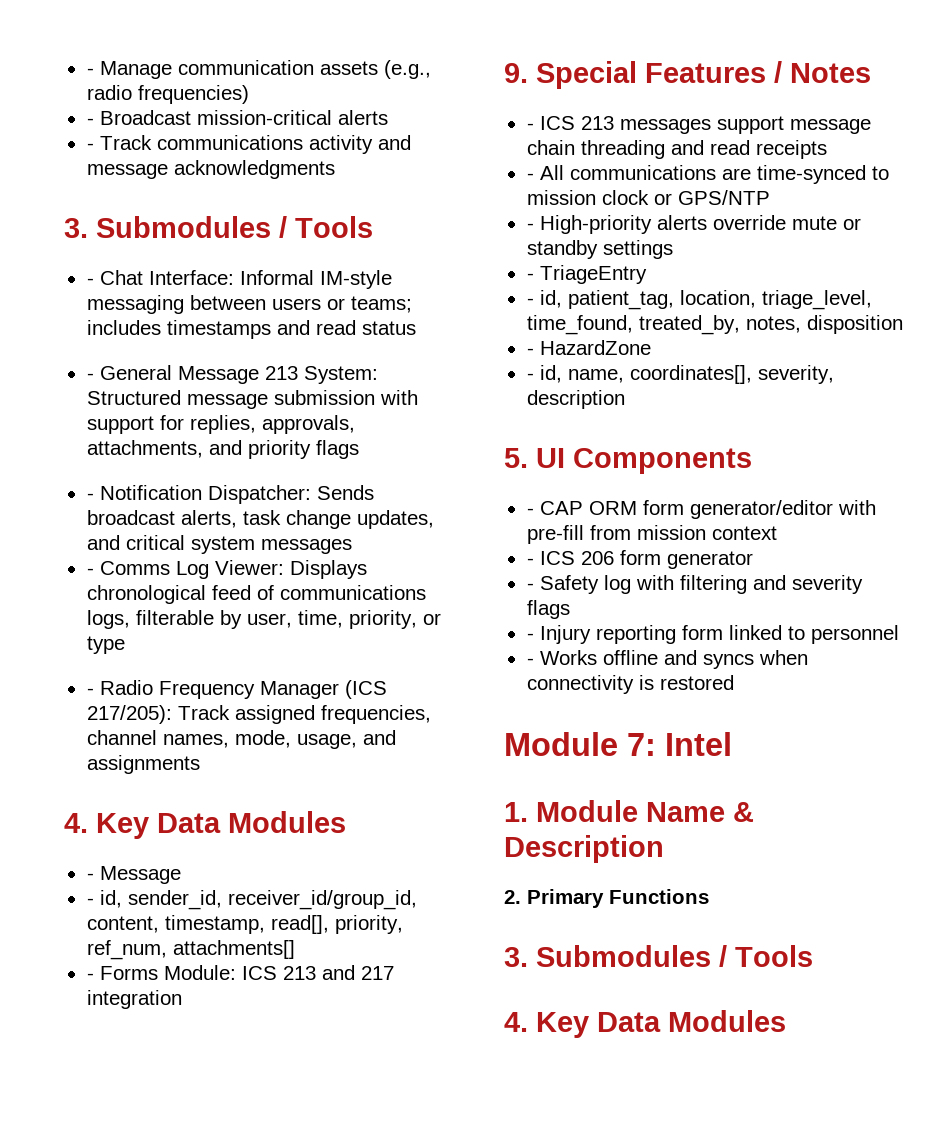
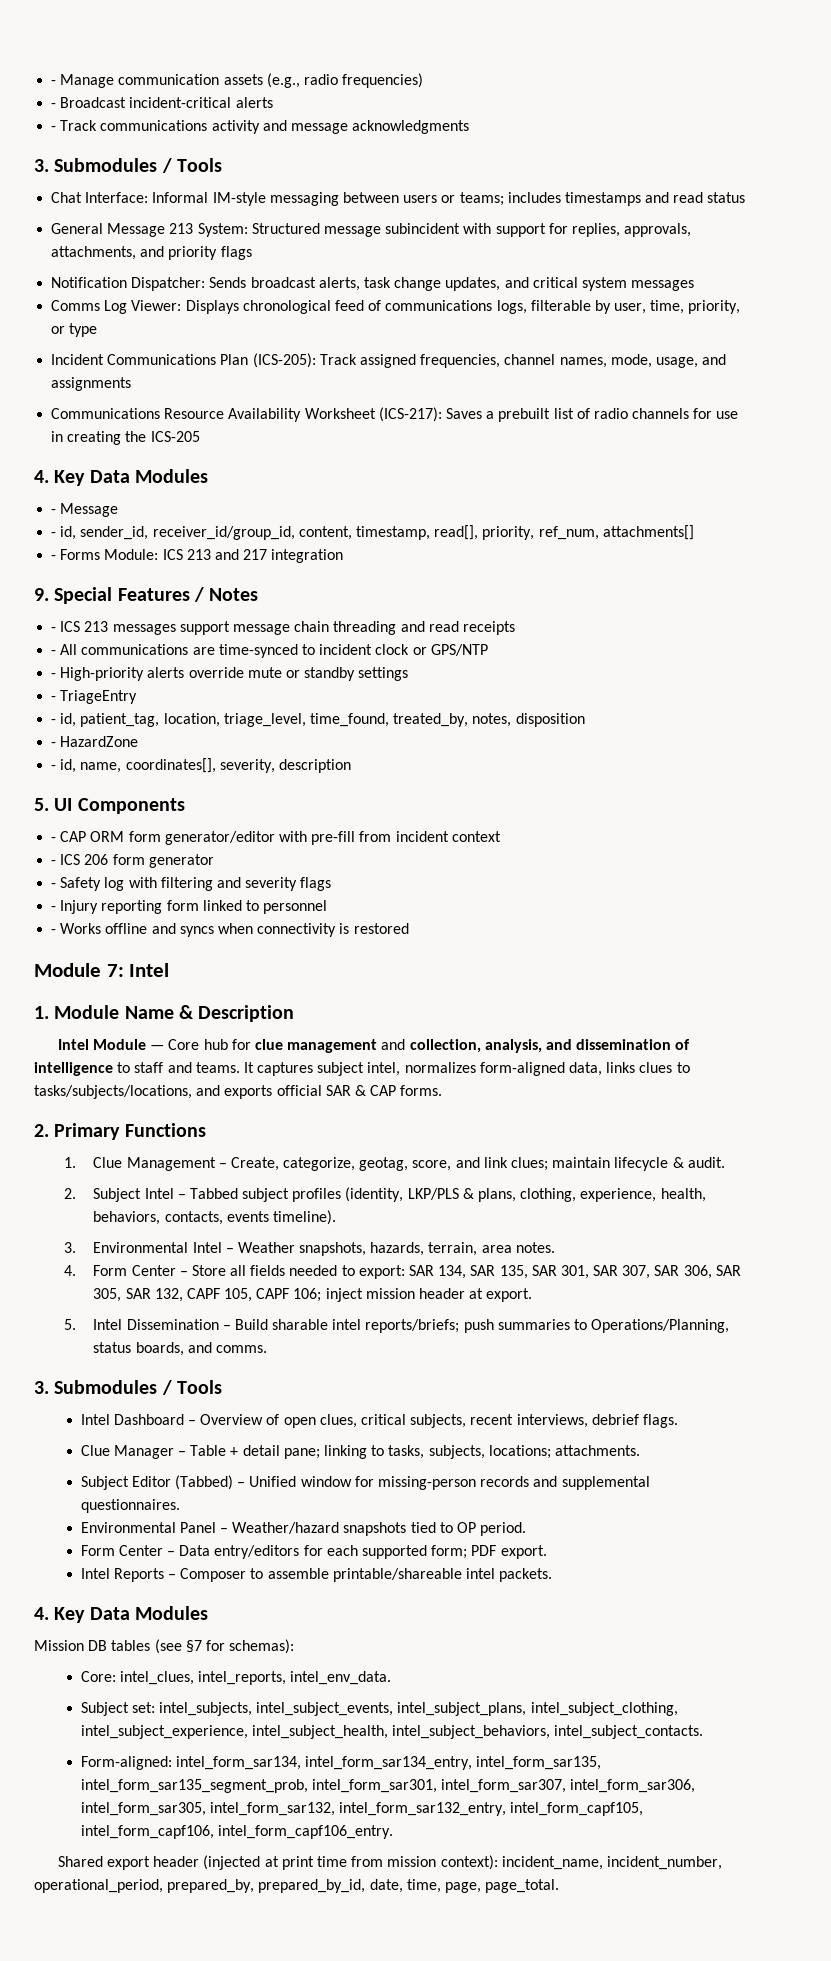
[196,110,332,125] mission-critical -> [129,97,232,108] incident-critical
[86,278,94,285] - -> (222, 165) none
[86,373,94,380] - -> (746, 197) none
[273,390,375,405] submission -> [385,223,461,234] subincident
[86,493,94,500] - -> (252, 253) none
[86,568,94,575] - -> (695, 285) none
[86,680,387,699] [86,705,172,724] - Radio Frequency Manager (ICS 217/205): -> [51,353,316,368] Incident Communications Plan (ICS-205):
(200, 764) none -> [51,407,739,422] [51,431,200,445] // Communications Resource Availability Worksheet (ICS-217): Saves a prebuilt list of radio channels for use in creating the ICS-205
[526,190,596,205] mission -> [319,644,373,655] incident
[636,525,706,540] mission -> [395,831,449,842] incident
[504,889,709,908] [504,945,813,967] [504,1010,786,1038] 2. Primary Functions // 3. Submodules / Tools // 4. Key Data Modules -> [57,1039,691,1053] [34,1062,690,1076] [34,1085,443,1099] [34,1123,206,1140] [63,1157,725,1171] [63,1187,706,1202] [93,1210,336,1225] [63,1242,555,1256] [63,1265,741,1279] [93,1288,533,1302] [63,1319,730,1333] [93,1342,267,1356] [34,1380,222,1395] [80,1414,678,1428] [80,1445,640,1459] [80,1475,650,1490] [80,1499,180,1513] [80,1522,527,1536] [80,1545,547,1559] [80,1568,553,1582] [34,1606,208,1623] [34,1639,295,1654] [80,1671,392,1685] [80,1702,678,1716] [80,1725,704,1739] [80,1756,602,1770] [80,1779,696,1793] [80,1802,644,1816] [80,1825,393,1839] [57,1855,722,1870] [34,1879,560,1893] Intel Module — Core hub for clue management and collection, analysis, and dissemination of intelligence to staff and teams. It captures subject intel, normalizes form-aligned data, links clues to tasks/subjects/locations, and exports official SAR & CAP forms. // 2. Primary Functions // 1. Clue Management – Create, categorize, geotag, score, and link clues; maintain lifecycle & audit. // 2. Subject Intel – Tabbed subject profiles (identity, LKP/PLS & plans, clothing, experience, health, behaviors, contacts, events timeline). // 3. Environmental Intel – Weather snapshots, hazards, terrain, area notes. // 4. Form Center – Store all fields needed to export: SAR 134, SAR 135, SAR 301, SAR 307, SAR 306, SAR 305, SAR 132, CAPF 105, CAPF 106; inject mission header at export. // 5. Intel Dissemination – Build sharable intel reports/briefs; push summaries to Operations/Planning, status boards, and comms. // 3. Submodules / Tools // Intel Dashboard – Overview of open clues, critical subjects, recent interviews, debrief flags. // Clue Manager – Table + detail pane; linking to tasks, subjects, locations; attachments. // Subject Editor (Tabbed) – Unified window for missing-person records and supplemental questionnaires. // Environmental Panel – Weather/hazard snapshots tied to OP period. // Form Center – Data entry/editors for each supported form; PDF export. // Intel Reports – Composer to assemble printable/shareable intel packets. // 4. Key Data Modules // Mission DB tables (see §7 for schemas): // Core: intel_clues, intel_reports, intel_env_data. // Subject set: intel_subjects, intel_subject_events, intel_subject_plans, intel_subject_clothing, intel_subject_experience, intel_subject_health, intel_subject_behaviors, intel_subject_contacts. // Form-aligned: intel_form_sar134, intel_form_sar134_entry, intel_form_sar135, intel_form_sar135_segment_prob, intel_form_sar301, intel_form_sar307, intel_form_sar306, intel_form_sar305, intel_form_sar132, intel_form_sar132_entry, intel_form_capf105, intel_form_capf106, intel_form_capf106_entry. // Shared export header (injected at print time from mission context): incident_name, incident_number, operational_period, prepared_by, prepared_by_id, date, time, page, page_total.

